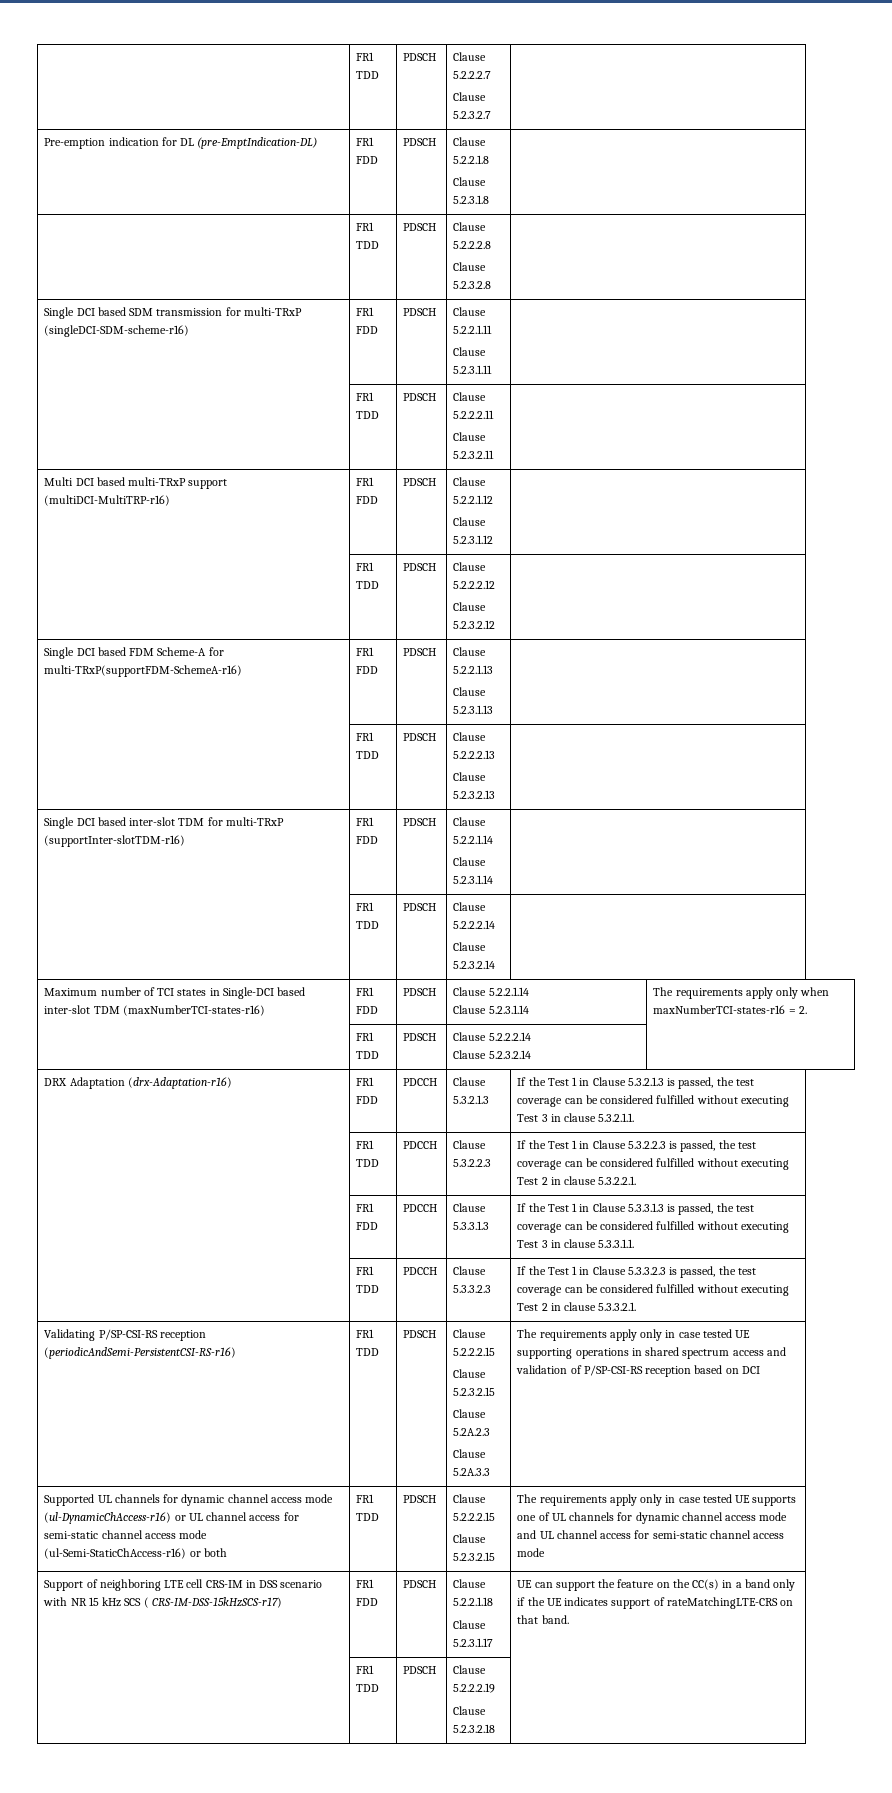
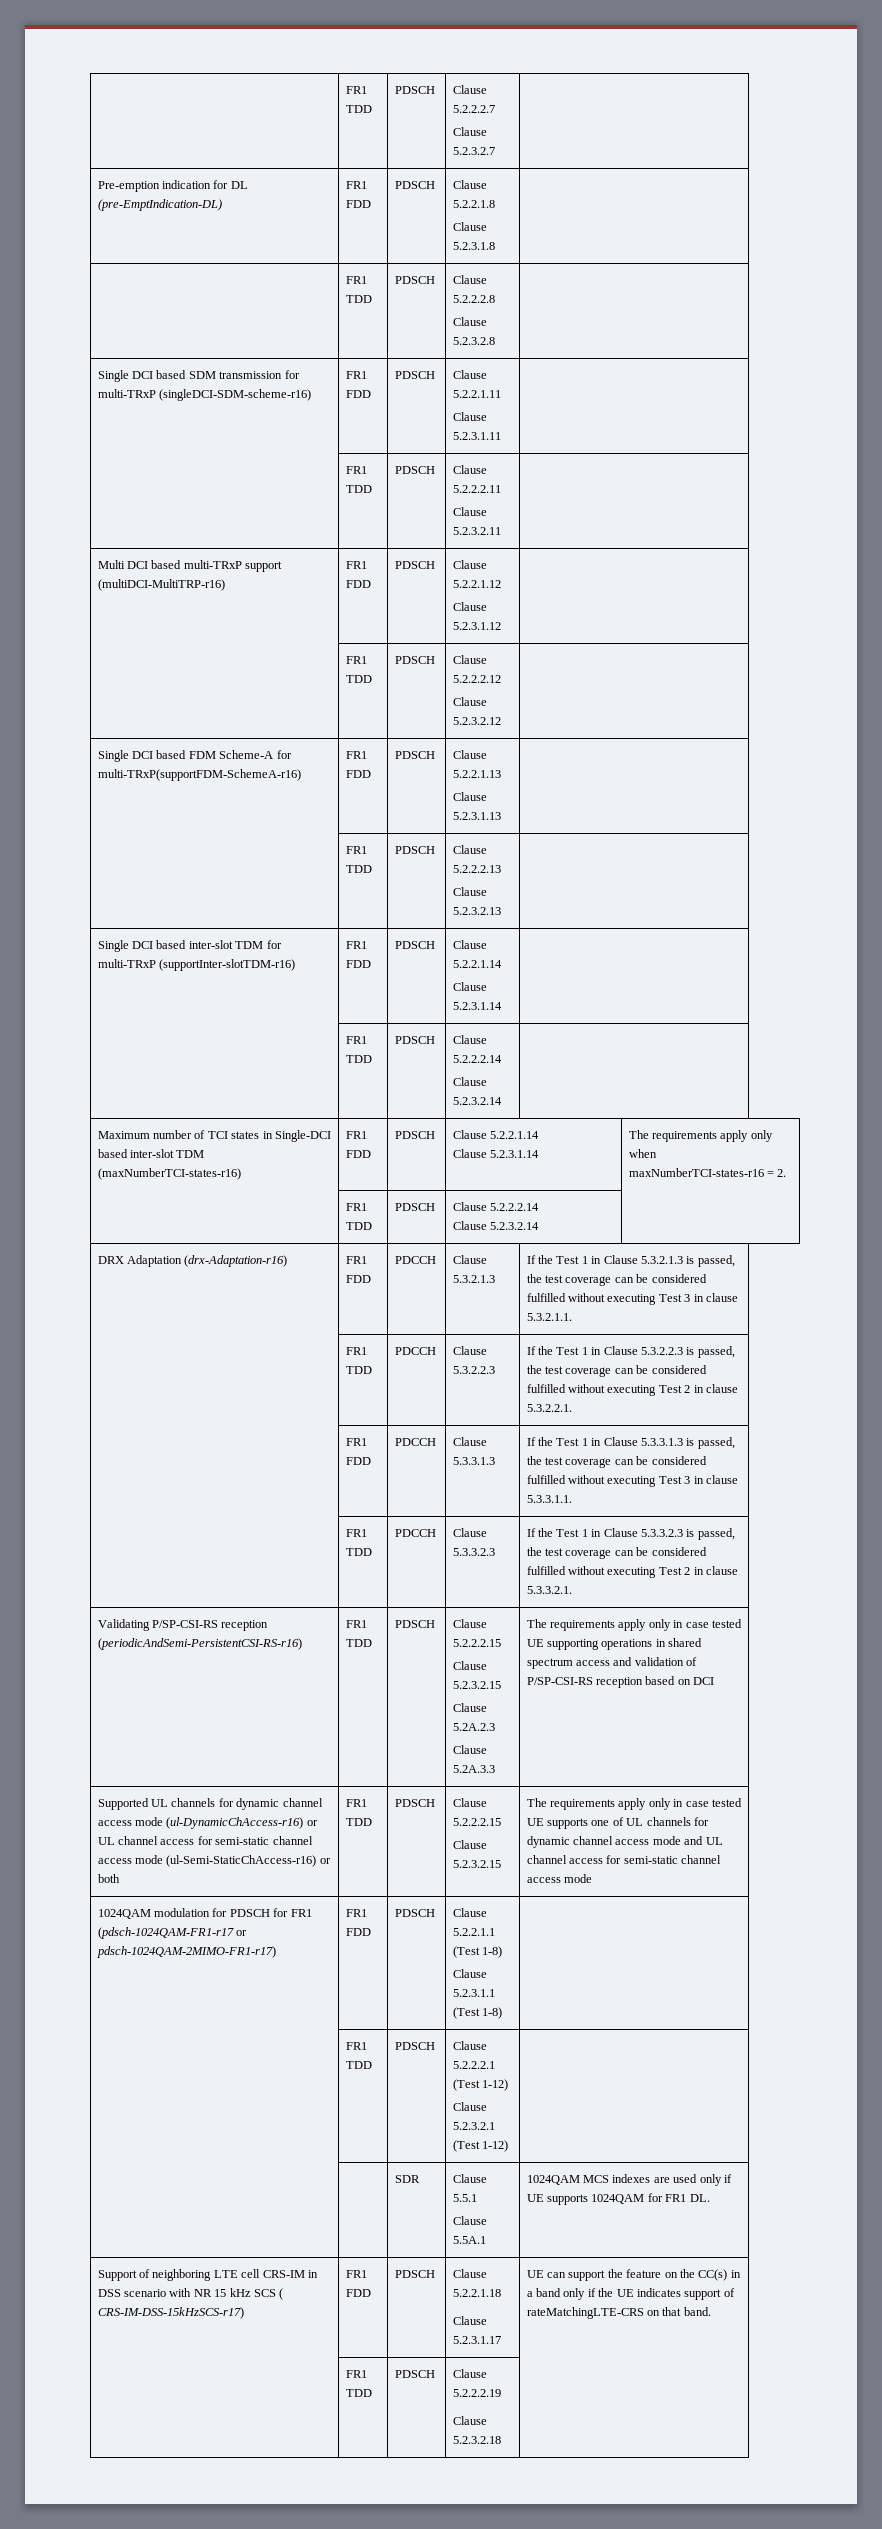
(546, 1552) none -> [97,1908,312,1919] [97,1927,248,1939] [96,1946,276,1958] [345,1909,367,1917] [345,1928,371,1936] [394,1909,435,1917] [452,1908,487,1917] [452,1928,495,1936] [452,1946,503,1958] [452,1969,487,1978] [452,1989,495,1997] [452,2007,503,2019] [345,2042,367,2050] [345,2061,372,2069] [394,2042,435,2050] [452,2041,487,2050] [452,2061,495,2069] [452,2079,509,2091] [452,2102,487,2111] [452,2122,495,2130] [452,2140,509,2152] [394,2175,420,2183] [452,2174,487,2183] [452,2194,477,2202] [452,2216,487,2225] [452,2236,486,2244] [526,2174,732,2186] [526,2193,710,2205] // 1024QAM modulation for PDSCH for FR1 (pdsch-1024QAM-FR1-r17 or pdsch-1024QAM-2MIMO-FR1-r17) | FR1 FDD | PDSCH | Clause 5.2.2.1.1 (Test 1-8) // Clause 5.2.3.1.1 (Test 1-8) | // | FR1 TDD | PDSCH | Clause 5.2.2.2.1 (Test 1-12) // Clause 5.2.3.2.1 (Test 1-12) | // | | SDR | Clause 5.5.1 // Clause 5.5A.1 | 1024QAM MCS indexes are used only if UE supports 1024QAM for FR1 DL.

